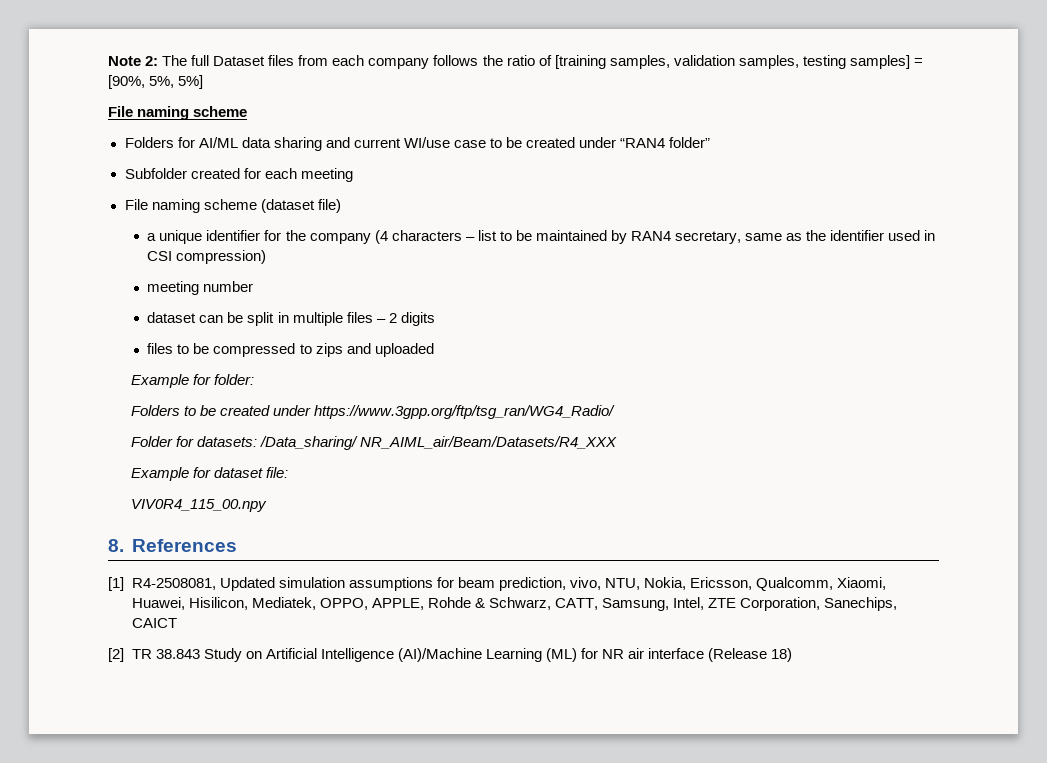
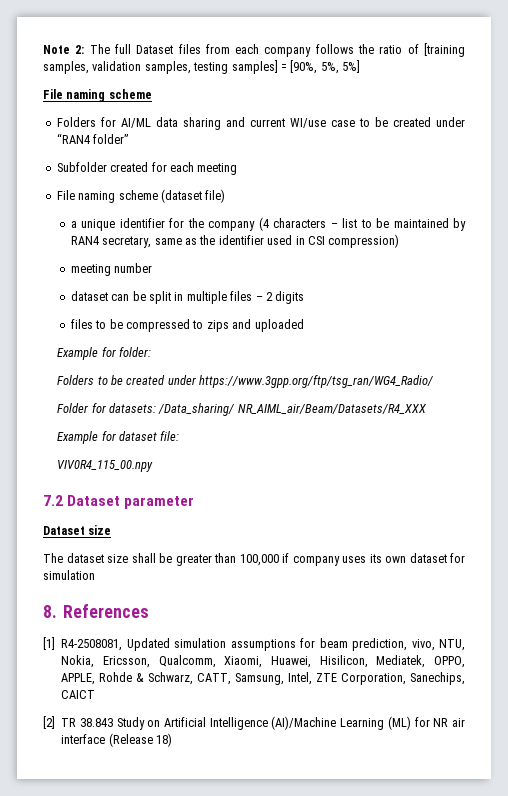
(267, 505) none -> [43,495,195,509] [43,525,112,535] [43,553,465,566] [43,570,95,580] // 7.2 Dataset parameter // Dataset size // The dataset size shall be greater than 100,000 if company uses its own dataset for simulation

